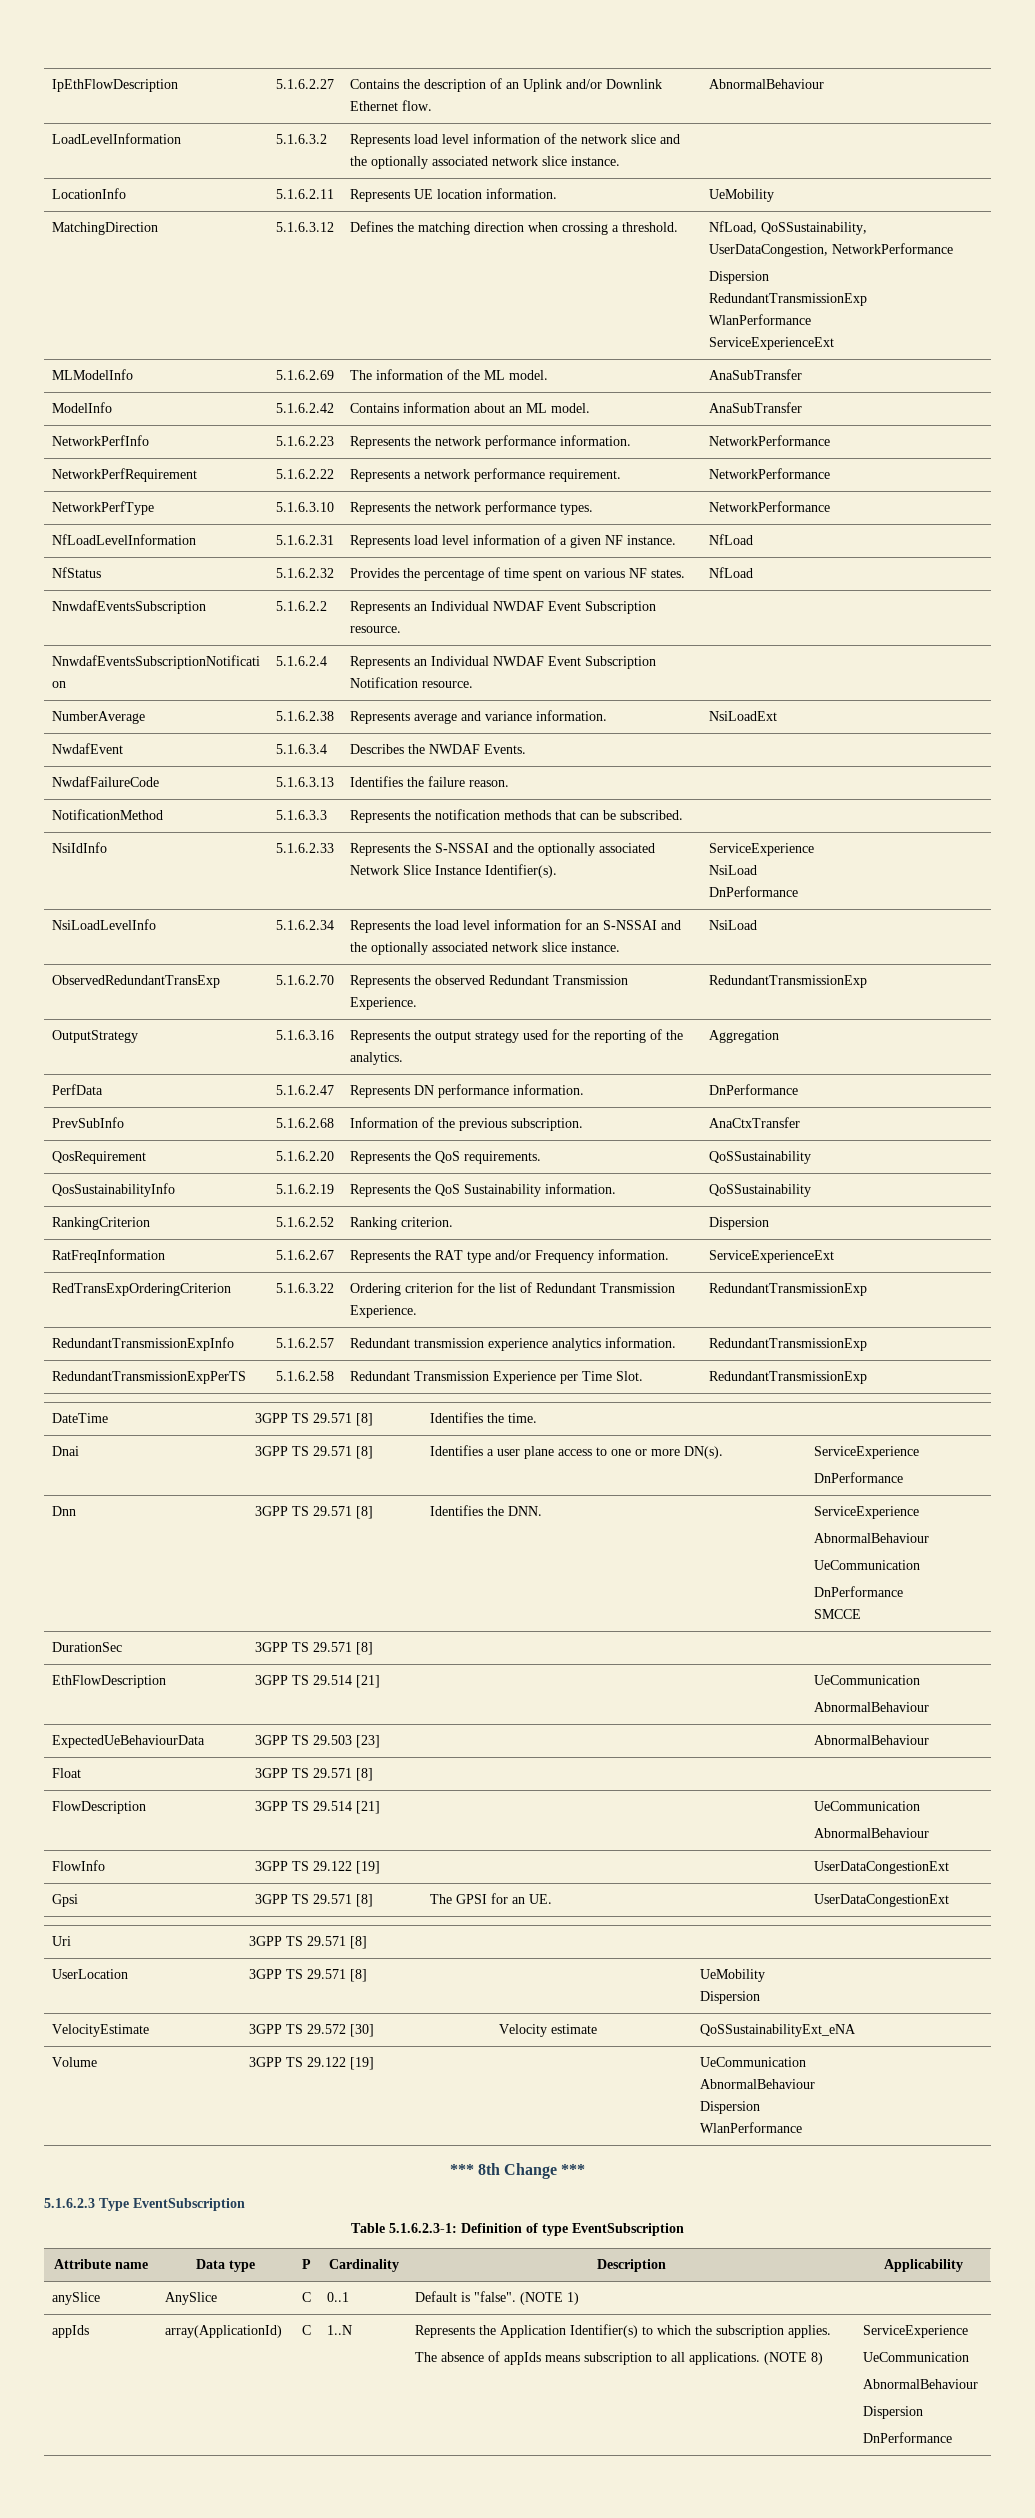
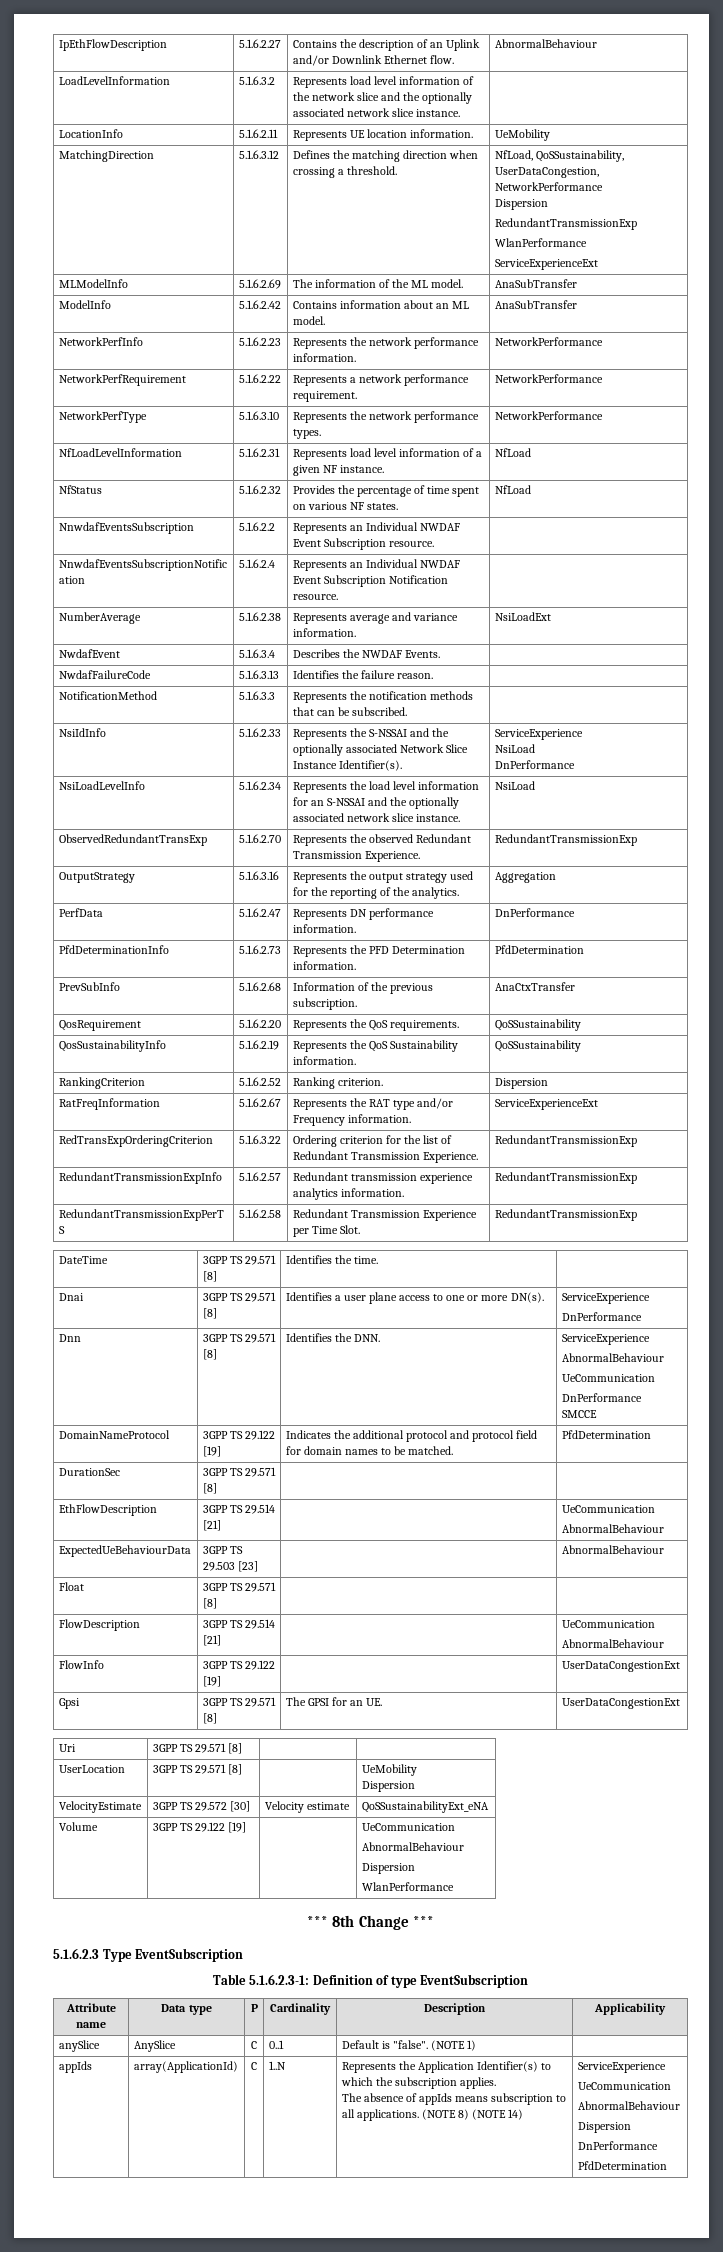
(798, 1089) none -> [58,945,169,954] [238,945,281,954] [292,945,465,957] [292,961,356,970] [494,945,584,954] // PfdDeterminationInfo | 5.1.6.2.73 | Represents the PFD Determination information. | PfdDetermination
(861, 1614) none -> [58,1430,170,1439] [202,1430,275,1440] [202,1446,221,1457] [285,1430,538,1442] [285,1446,454,1455] [561,1430,651,1439] // DomainNameProtocol | 3GPP TS 29.122 [19] | Indicates the additional protocol and protocol field for domain names to be matched. | PfdDetermination
(823, 2358) none -> [472,2109,524,2120] (NOTE 14)
(952, 2437) none -> [577,2161,667,2170] // PfdDetermination

